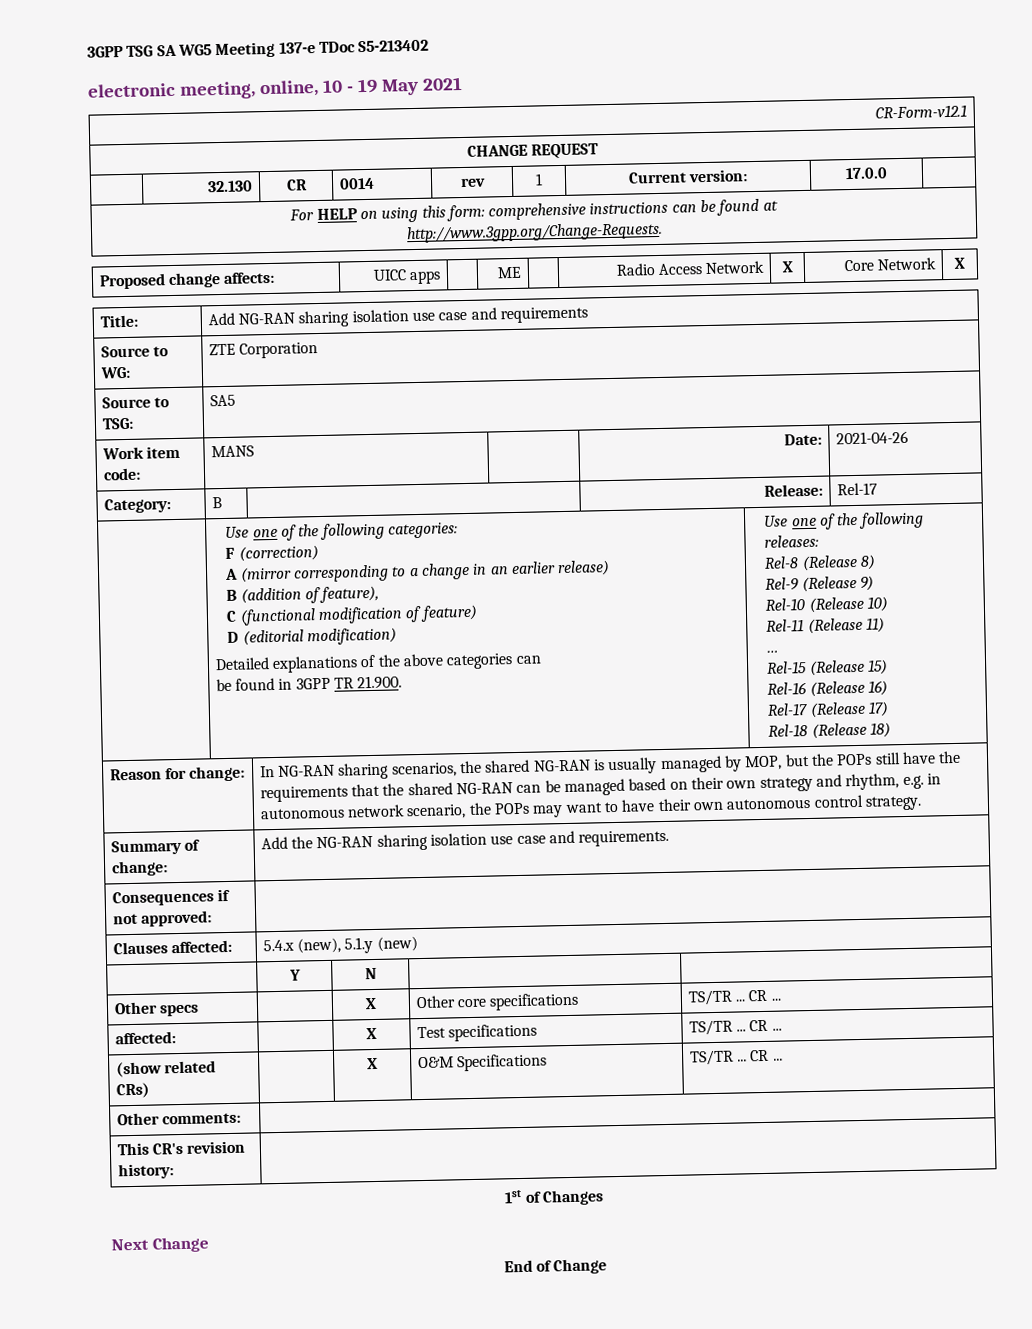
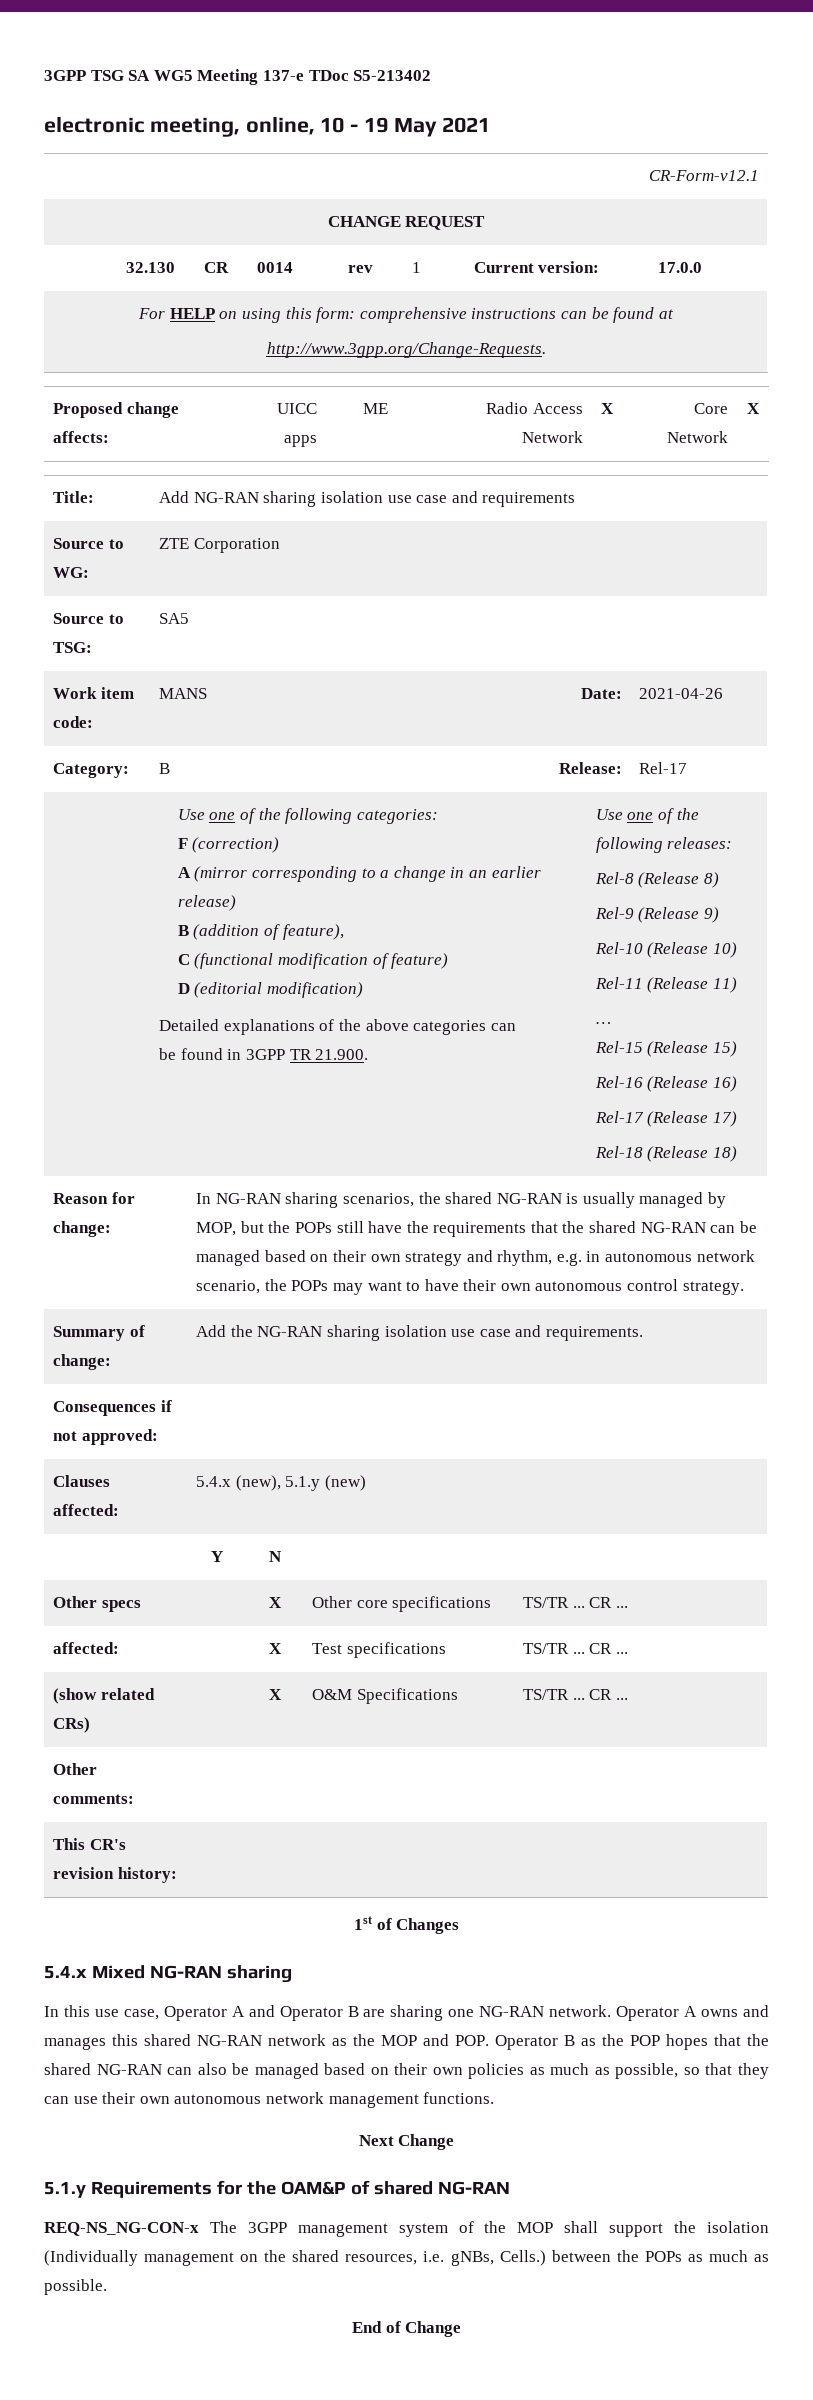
[111,1236,210,1253] Next Change -> [44,1965,292,1983] [44,2005,770,2021] [44,2034,769,2050] [44,2063,769,2079] [44,2092,495,2108] [358,2134,455,2150] [44,2180,510,2198] [44,2221,769,2237] [44,2250,769,2266] [44,2279,107,2295] 5.4.x Mixed NG-RAN sharing // In this use case, Operator A and Operator B are sharing one NG-RAN network. Operator A owns and manages this shared NG-RAN network as the MOP and POP. Operator B as the POP hopes that the shared NG-RAN can also be managed based on their own policies as much as possible, so that they can use their own autonomous network management functions. // Next Change // 5.1.y Requirements for the OAM&P of shared NG-RAN // REQ-NS_NG-CON-x The 3GPP management system of the MOP shall support the isolation (Individually management on the shared resources, i.e. gNBs, Cells.) between the POPs as much as possible.

